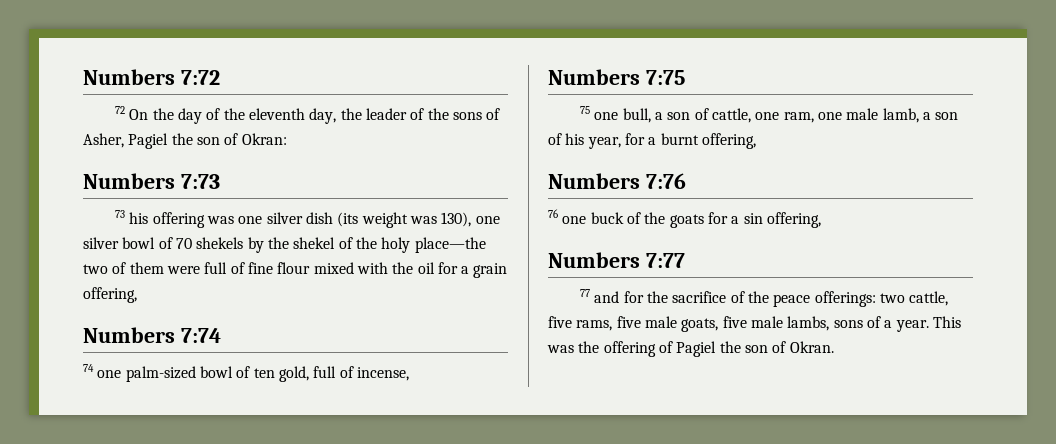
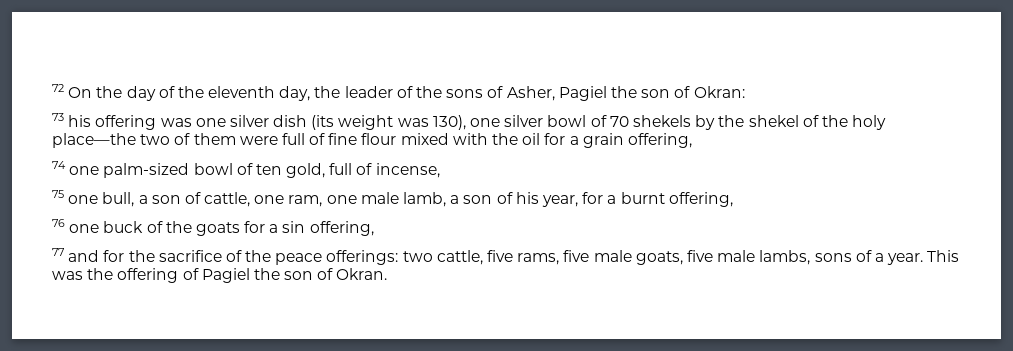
[83,69,220,85] Numbers 7:72 // -> (52, 88) none
[83,173,220,189] // Numbers 7:73 -> (745, 92) none
[83,327,221,343] // Numbers 7:74 -> (692, 140) none
[548,69,685,85] // Numbers 7:75 -> (440, 170) none
[548,173,686,189] // Numbers 7:76 -> (733, 199) none
[548,252,685,268] // Numbers 7:77 -> (374, 228) none

